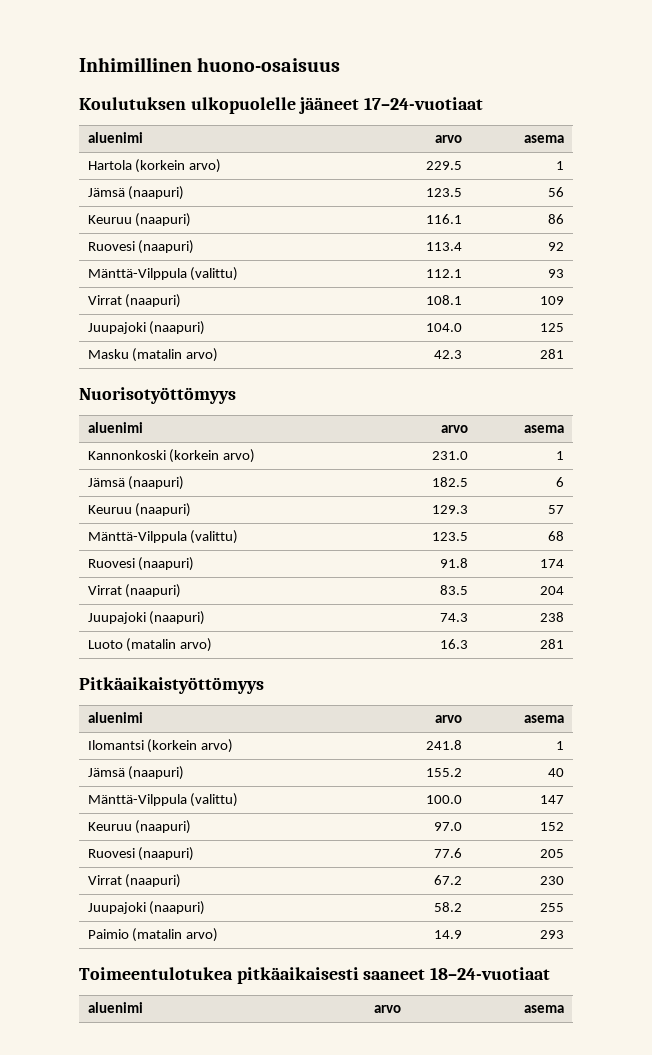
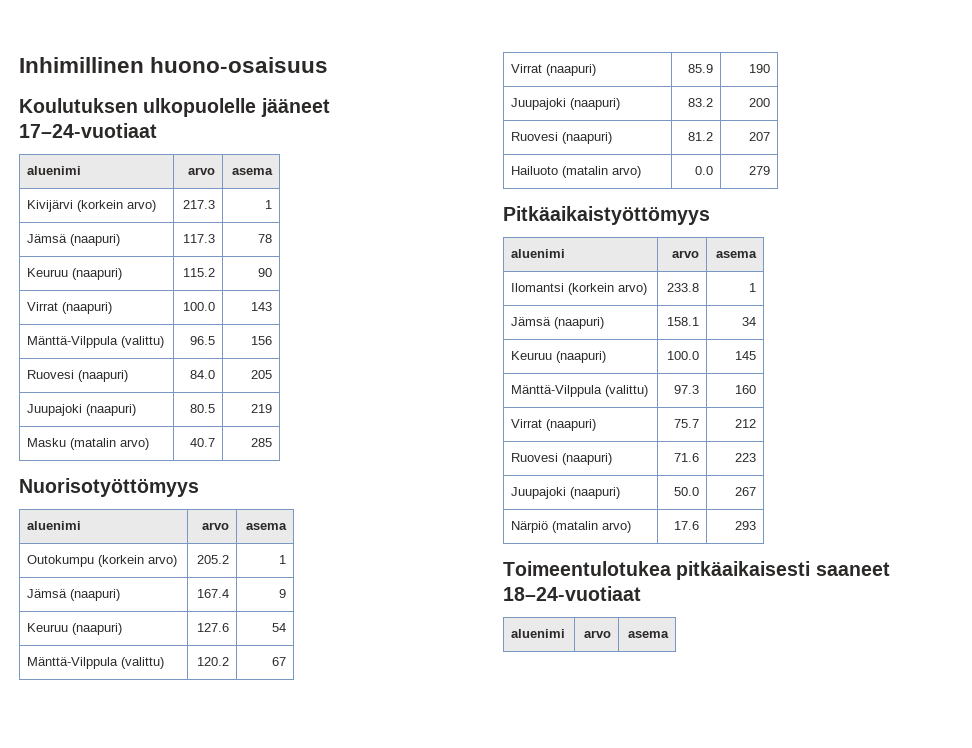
[87,159,222,173] [426,161,463,170] [556,161,565,170] [87,186,185,200] [426,188,463,197] [548,187,565,197] [87,213,192,227] [426,214,463,224] [548,214,565,224] [87,240,195,254] [426,242,463,251] [548,242,565,251] [87,267,239,281] [426,269,463,278] [548,269,565,278] [87,294,182,308] [426,295,463,305] [540,296,565,305] [87,321,206,335] [426,323,463,332] [540,323,565,332] Hartola (korkein arvo) | 229.5 | 1 // Jämsä (naapuri) | 123.5 | 56 // Keuruu (naapuri) | 116.1 | 86 // Ruovesi (naapuri) | 113.4 | 92 // Mänttä-Vilppula (valittu) | 112.1 | 93 // Virrat (naapuri) | 108.1 | 109 // Juupajoki (naapuri) | 104.0 | 125 -> [27,200,157,212] [182,200,215,209] [264,200,272,209] [27,234,121,246] [182,234,215,243] [257,234,272,243] [27,268,123,280] [182,268,215,277] [257,268,272,277] [27,302,113,314] [182,302,215,311] [250,302,272,311] [27,336,165,348] [189,336,215,345] [250,336,272,345] [27,370,129,382] [189,370,215,379] [250,370,272,379] [27,404,137,416] [189,404,215,413] [250,404,272,413] Kivijärvi (korkein arvo) | 217.3 | 1 // Jämsä (naapuri) | 117.3 | 78 // Keuruu (naapuri) | 115.2 | 90 // Virrat (naapuri) | 100.0 | 143 // Mänttä-Vilppula (valittu) | 96.5 | 156 // Ruovesi (naapuri) | 84.0 | 205 // Juupajoki (naapuri) | 80.5 | 219
[434,350,463,359] [540,349,565,359] 42.3 | 281 -> [189,438,215,447] [250,438,272,447] 40.7 | 285
[87,449,256,463] [432,451,469,460] [556,451,565,460] [87,476,185,490] [432,477,469,487] [556,477,565,487] [87,503,192,517] [432,505,469,514] [548,505,565,514] [87,530,239,544] [432,532,469,541] [548,531,565,541] [87,557,195,571] [440,558,469,568] [540,559,565,568] [87,584,182,598] [440,585,469,595] [540,586,565,595] [87,611,206,625] [440,613,469,622] [540,612,565,622] [87,638,213,652] [440,639,469,649] [540,639,565,649] Kannonkoski (korkein arvo) | 231.0 | 1 // Jämsä (naapuri) | 182.5 | 6 // Keuruu (naapuri) | 129.3 | 57 // Mänttä-Vilppula (valittu) | 123.5 | 68 // Ruovesi (naapuri) | 91.8 | 174 // Virrat (naapuri) | 83.5 | 204 // Juupajoki (naapuri) | 74.3 | 238 // Luoto (matalin arvo) | 16.3 | 281 -> [27,555,178,567] [196,555,229,564] [278,555,286,564] [27,589,121,601] [196,589,229,598] [278,589,286,598] [27,623,123,635] [196,623,229,632] [271,623,286,632] [27,657,165,669] [196,657,229,666] [271,657,286,666] [511,64,597,76] [687,64,713,73] [748,64,770,73] [511,98,621,110] [687,98,713,107] [748,98,770,107] [511,132,613,144] [687,132,713,141] [748,132,770,141] [511,166,642,178] [694,166,713,175] [748,166,770,175] Outokumpu (korkein arvo) | 205.2 | 1 // Jämsä (naapuri) | 167.4 | 9 // Keuruu (naapuri) | 127.6 | 54 // Mänttä-Vilppula (valittu) | 120.2 | 67 // Virrat (naapuri) | 85.9 | 190 // Juupajoki (naapuri) | 83.2 | 200 // Ruovesi (naapuri) | 81.2 | 207 // Hailuoto (matalin arvo) | 0.0 | 279
[426,740,463,750] [556,741,565,750] [87,766,185,780] [426,768,463,777] [548,768,565,777] [87,793,239,807] [426,795,463,804] [540,795,565,804] [87,820,192,834] [434,822,463,831] [540,822,565,831] [87,847,195,861] [434,848,463,858] [540,849,565,858] [87,874,182,888] [434,875,463,885] [540,876,565,885] [87,901,206,915] [434,902,463,912] [540,903,565,912] [87,928,219,942] [434,930,463,939] 241.8 | 1 // Jämsä (naapuri) | 155.2 | 40 // Mänttä-Vilppula (valittu) | 100.0 | 147 // Keuruu (naapuri) | 97.0 | 152 // Ruovesi (naapuri) | 77.6 | 205 // Virrat (naapuri) | 67.2 | 230 // Juupajoki (naapuri) | 58.2 | 255 // Paimio (matalin arvo) | 14.9 -> [666,283,699,292] [748,283,756,292] [511,317,605,329] [666,317,699,326] [741,317,756,326] [511,351,607,363] [666,351,699,360] [734,351,756,360] [511,385,649,397] [673,385,699,394] [734,385,756,394] [511,419,597,431] [673,419,699,428] [734,419,756,428] [511,453,613,465] [673,453,699,462] [734,453,756,462] [511,487,621,499] [673,487,699,496] [734,487,756,496] [511,521,632,533] [673,521,699,530] 233.8 | 1 // Jämsä (naapuri) | 158.1 | 34 // Keuruu (naapuri) | 100.0 | 145 // Mänttä-Vilppula (valittu) | 97.3 | 160 // Virrat (naapuri) | 75.7 | 212 // Ruovesi (naapuri) | 71.6 | 223 // Juupajoki (naapuri) | 50.0 | 267 // Närpiö (matalin arvo) | 17.6

